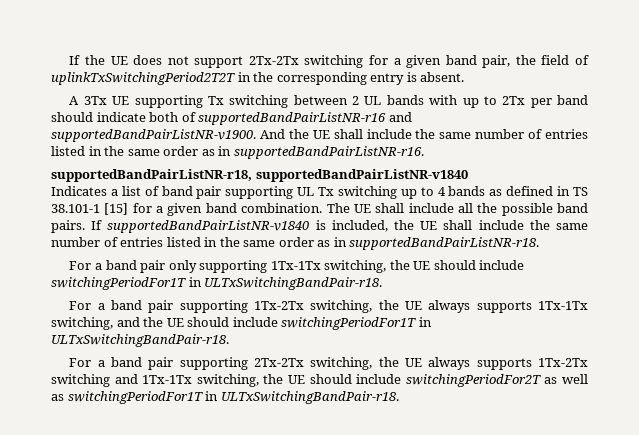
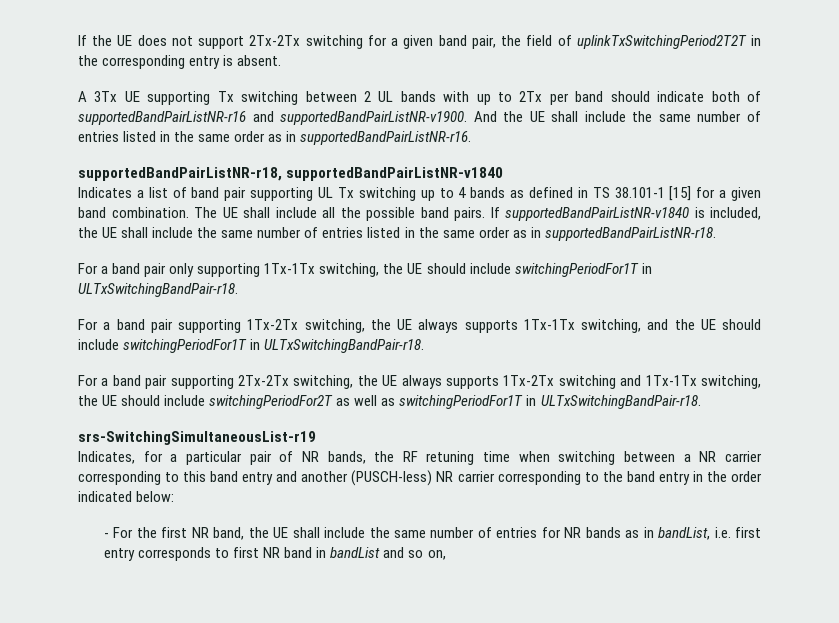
(399, 397) none -> [78,431,316,445] [78,451,762,465] [78,470,762,486] [78,491,175,502] [104,527,761,540] [104,547,446,561] // srs-SwitchingSimultaneousList-r19 // Indicates, for a particular pair of NR bands, the RF retuning time when switching between a NR carrier corresponding to this band entry and another (PUSCH-less) NR carrier corresponding to the band entry in the order indicated below: // - For the first NR band, the UE shall include the same number of entries for NR bands as in bandList, i.e. first entry corresponds to first NR band in bandList and so on,

